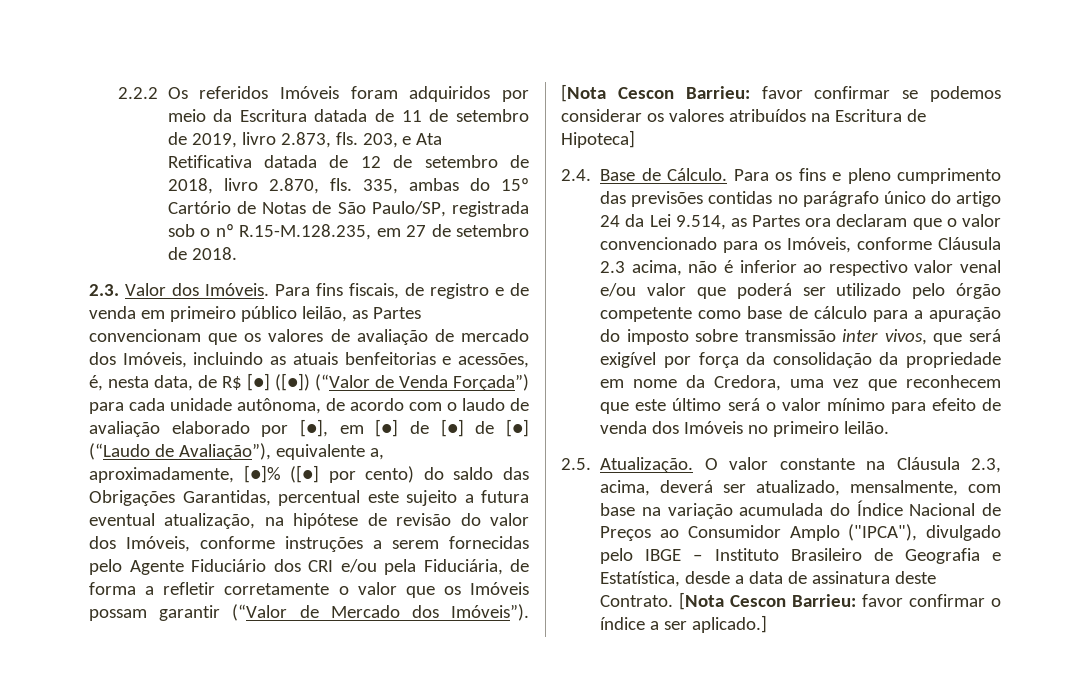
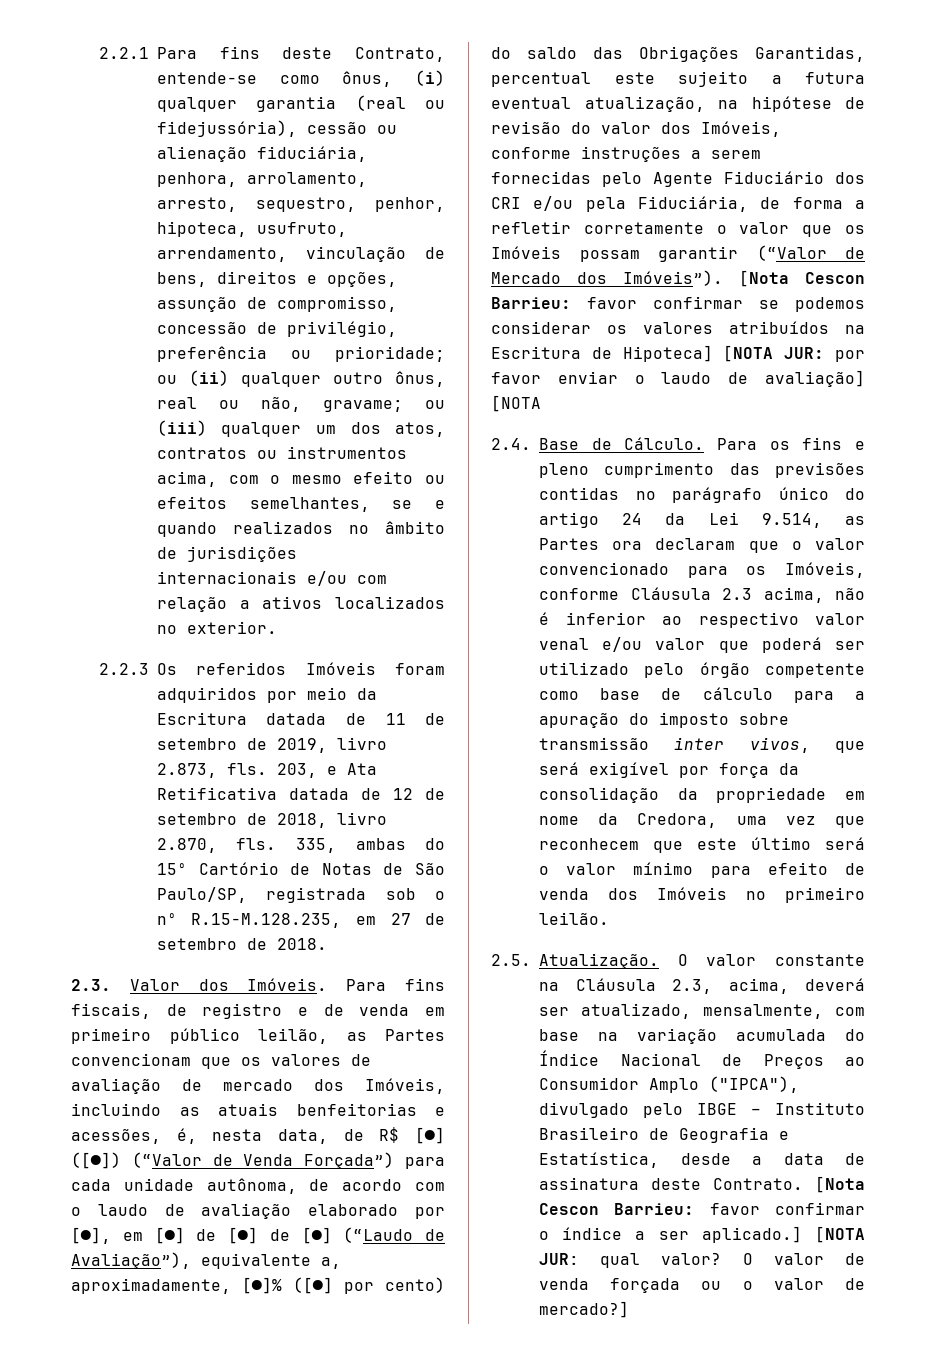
[118,87,159,99] 2.2.2 -> [98,46,445,62] [156,70,445,87] [156,95,445,112] [156,120,397,137] [156,146,367,162] [156,172,367,187] [156,197,445,212] [156,221,347,237] [156,246,445,262] [156,271,397,287] [156,296,397,312] [156,321,397,337] [156,346,445,362] [156,370,445,387] [156,397,445,412] [156,420,445,437] [156,446,407,459] [156,471,446,487] [156,496,445,512] [156,521,445,537] [156,546,297,562] [156,571,387,586] [156,596,445,612] [156,621,277,634] [98,663,149,675] 2.2.1 Para fins deste Contrato, entende-se como ônus, (i) qualquer garantia (real ou fidejussória), cessão ou alienação fiduciária, penhora, arrolamento, arresto, sequestro, penhor, hipoteca, usufruto, arrendamento, vinculação de bens, direitos e opções, assunção de compromisso, concessão de privilégio, preferência ou prioridade; ou (ii) qualquer outro ônus, real ou não, gravame; ou (iii) qualquer um dos atos, contratos ou instrumentos acima, com o mesmo efeito ou efeitos semelhantes, se e quando realizados no âmbito de jurisdições internacionais e/ou com relação a ativos localizados no exterior. // 2.2.3
(635, 139) none -> [723,345,865,362] [491,370,865,387] [491,395,541,412] [NOTA JUR: por favor enviar o laudo de avaliação] [NOTA
(768, 624) none -> [815,1226,865,1243] [539,1253,865,1268] [539,1278,865,1293] [539,1301,629,1318] [NOTA JUR: qual valor? O valor de venda forçada ou o valor de mercado?]

